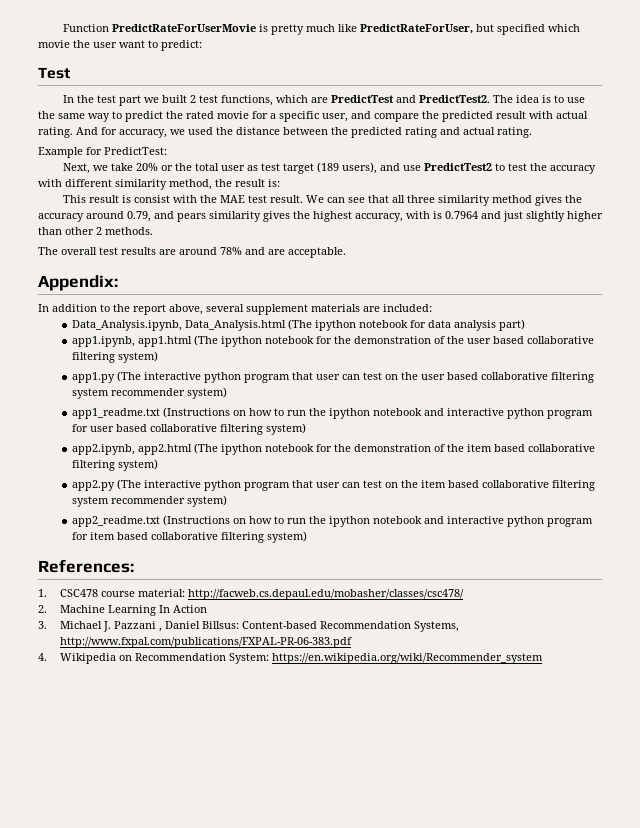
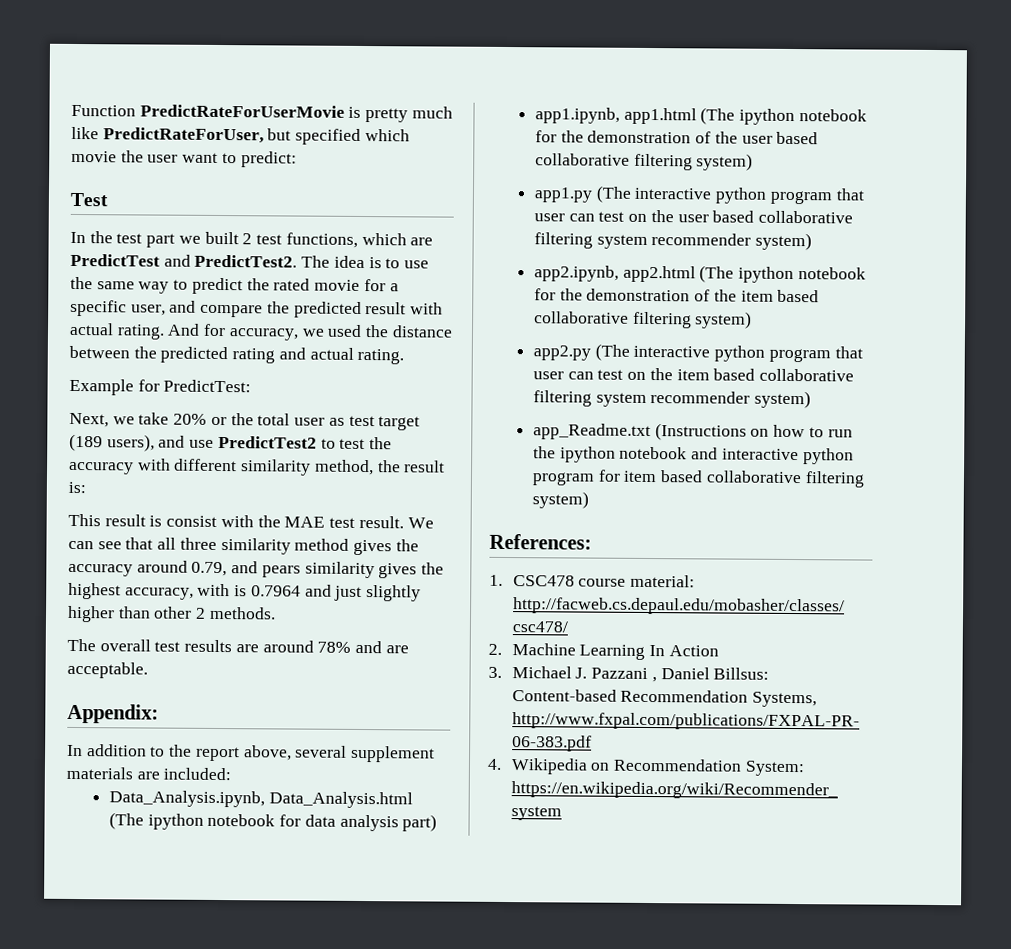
[71,407,593,419] [71,423,306,435] // app1_readme.txt (Instructions on how to run the ipython notebook and interactive python program for user based collaborative filtering system) -> (813, 241) none
[71,516,160,527] app2_readme.txt -> [532,423,651,441] app_Readme.txt

